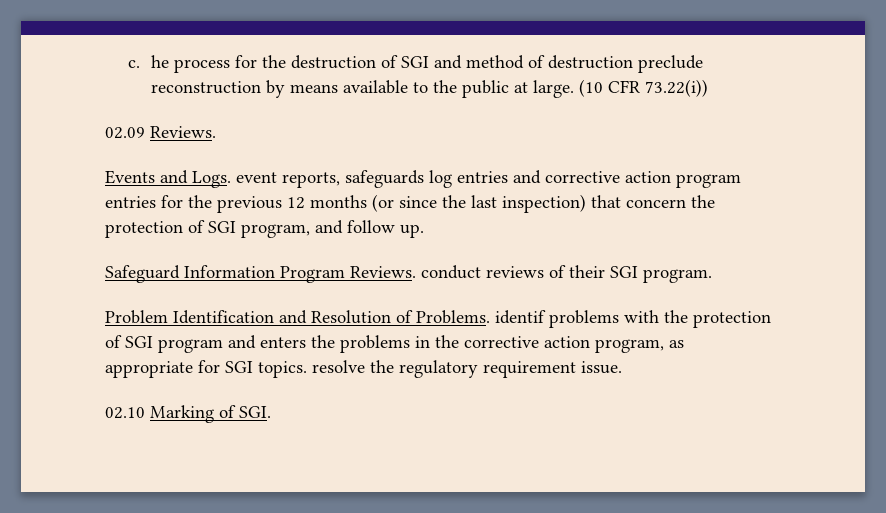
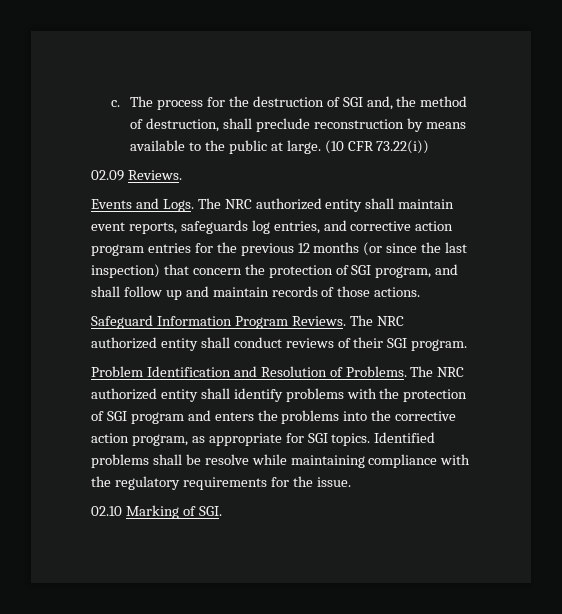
[151,55,170,68] he -> [130,96,154,107] The
[434,55,634,69] and method of destruction -> [366,96,468,110] [130,118,252,132] and, the method of destruction, shall
(231, 179) none -> [197,198,455,212] The NRC authorized entity shall maintain
[457,171,508,183] entries -> [273,221,320,234] entries,
[347,220,424,238] follow up. -> [91,286,421,300] shall follow up and maintain records of those actions.
(416, 272) none -> [349,315,404,326] [91,337,230,351] The NRC authorized entity shall
[495,310,546,324] identif -> [410,366,465,377] [91,388,283,402] The NRC authorized entity shall identify
[415,336,430,348] in -> [343,411,368,421] into
[312,360,576,378] resolve the regulatory requirement -> [374,432,436,443] [91,454,471,468] [91,476,313,490] Identified problems shall be resolve while maintaining compliance with the regulatory requirements for the

